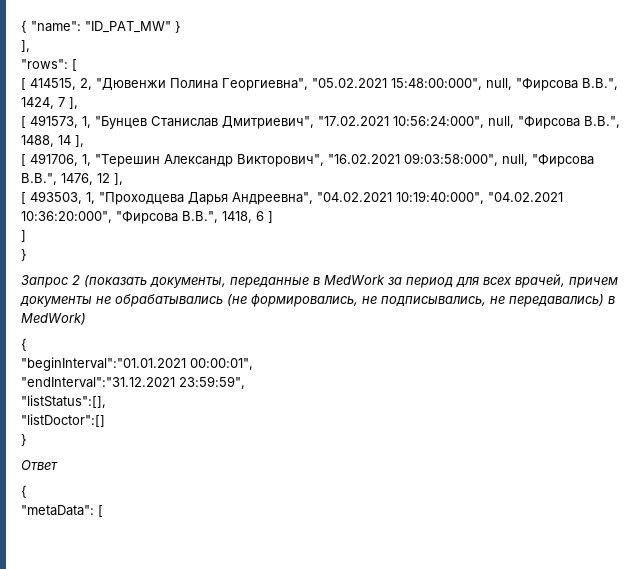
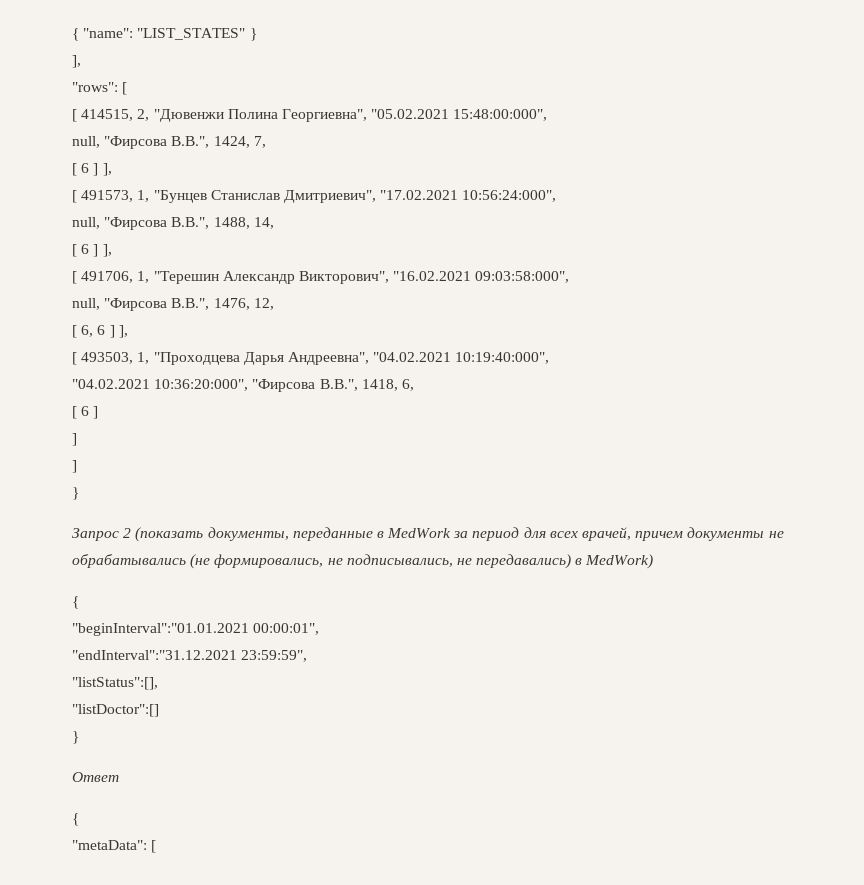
[85,21,171,33] "ID_PAT_MW" -> [137,28,246,40] "LIST_STATES"
(482, 84) none -> (548, 115) //
[58,97,65,107] 7 -> [253,136,266,148] [72,163,99,176] 7, // [ 6 ]
(484, 122) none -> (557, 196) //
[58,135,71,145] 14 -> [253,217,274,229] [72,244,99,257] 14, // [ 6 ]
(498, 159) none -> (570, 277) //
[97,173,110,183] 12 -> [253,298,274,310] [72,325,115,338] 12, // [ 6, 6 ]
(484, 197) none -> (550, 358) //
(252, 217) none -> [401,379,414,391] [72,406,77,419] 6, // [
(26, 236) none -> [72,460,77,473] // ]

